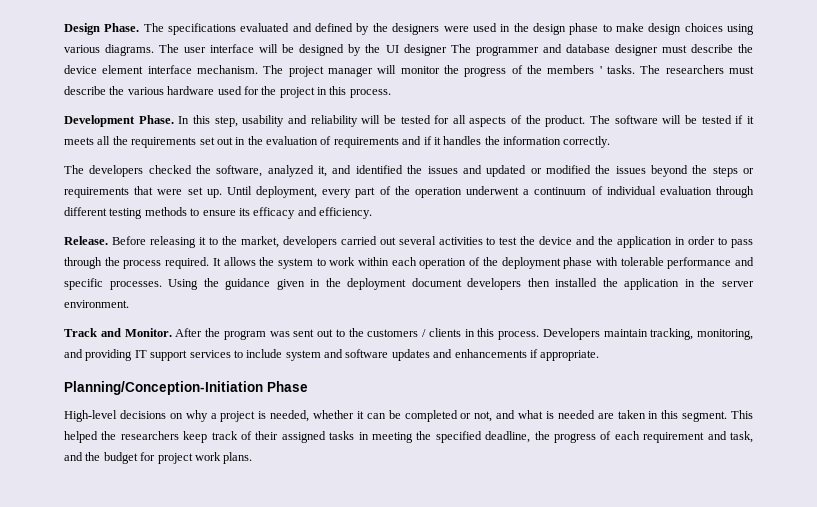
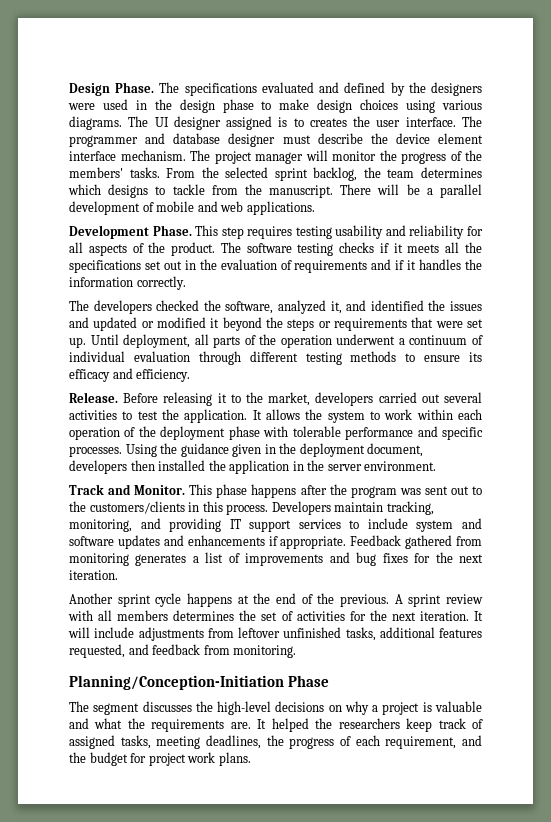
[184,44,447,56] user interface will be designed by the UI designer -> [154,116,456,130] UI designer assigned is to creates the user interface.
[547,65,755,74] [64,86,391,98] [64,115,431,127] members ' tasks. The researchers must describe the various hardware used for the project in this process. // Development Phase. In this step, usability and reliability will be tested -> [69,167,482,181] [68,184,483,198] [69,201,315,215] [69,225,465,239] members' tasks. From the selected sprint backlog, the team determines which designs to tackle from the manuscript. There will be a parallel development of mobile and web applications. // Development Phase. This step requires testing usability and reliability
[662,115,732,124] will be tested -> [297,242,375,256] testing checks
[131,137,197,148] requirements -> [69,260,141,273] specifications
[595,165,646,174] the issues -> [210,318,220,328] it
[322,187,376,198] every part -> [194,334,241,348] all parts
[539,236,754,248] [64,257,210,269] device and the application in order to pass through the process required. -> [184,409,248,423] application.
[411,278,462,287] document -> [367,443,424,457] document,
[175,328,203,337] After -> [189,484,327,498] This phase happens after
[367,328,461,337] customers / clients -> [89,501,185,514] customers/clients
[64,381,308,395] [64,410,117,422] // Planning/Conception-Initiation Phase // High-level -> [350,535,482,549] [69,552,483,566] [69,570,118,580] [69,593,483,607] [68,610,483,621] [68,627,482,641] [69,644,297,658] [69,675,330,690] [69,701,272,715] Feedback gathered from monitoring generates a list of improvements and bug fixes for the next iteration. // Another sprint cycle happens at the end of the previous. A sprint review with all members determines the set of activities for the next iteration. It will include adjustments from leftover unfinished tasks, additional features requested, and feedback from monitoring. // Planning/Conception-Initiation Phase // The segment discusses the high-level
[270,410,753,422] needed, whether it can be completed or not, and what is needed are taken in this segment. This -> [434,701,482,712] [69,718,267,732] valuable and what the requirements are. It
[255,431,531,443] their assigned tasks in meeting the specified deadline, -> [69,735,261,749] assigned tasks, meeting deadlines,
[643,431,753,443] requirement and task, -> [385,736,457,749] requirement,

